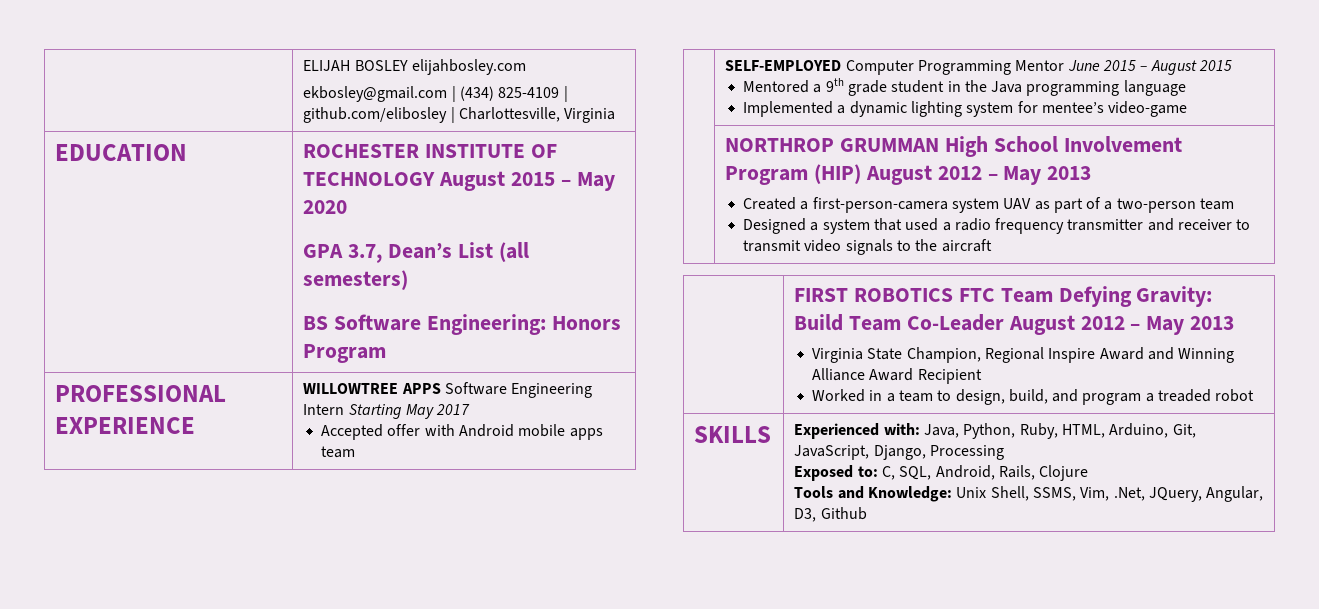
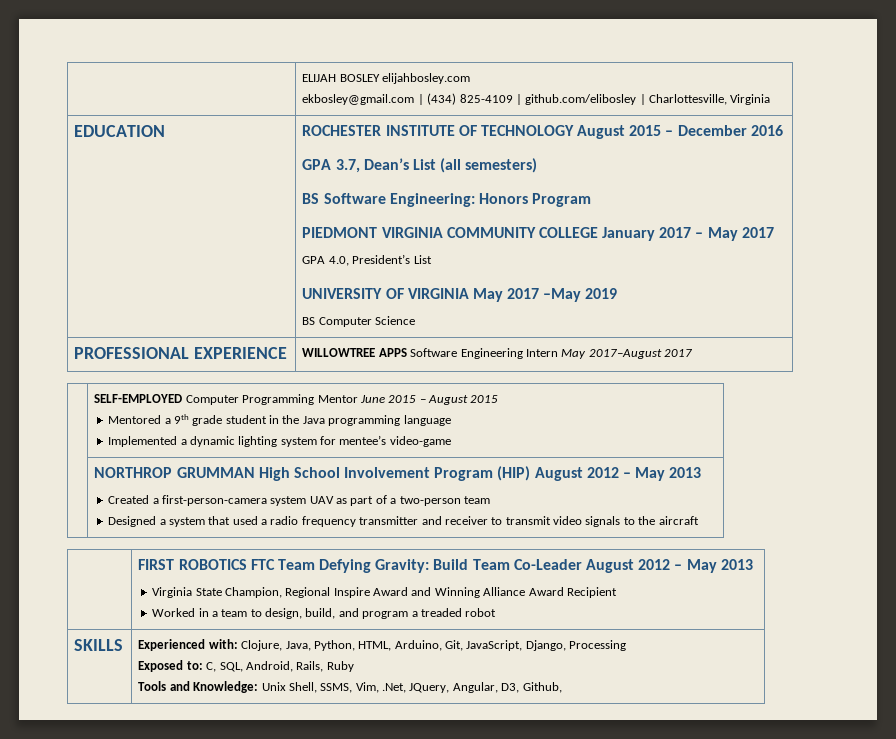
[576,172,615,191] [303,200,348,214] May 2020 -> [677,125,783,136] December 2016
(387, 353) none -> [302,227,774,241] [302,254,432,266] [302,288,618,302] [302,316,416,327] // PIEDMONT VIRGINIA COMMUNITY COLLEGE January 2017 – May 2017 // GPA 4.0, President’s List // UNIVERSITY OF VIRGINIA May 2017 –May 2019 // BS Computer Science
[348,404,471,419] [320,424,603,440] [320,446,355,458] Starting May 2017 // Accepted offer with Android mobile apps team -> [561,349,692,359] May 2017–August 2017
(920, 429) none -> [241,640,283,651] Clojure,
[1019,423,1058,439] Ruby, -> (355, 645) none
[1039,465,1089,481] Clojure -> [326,661,354,672] Ruby
[820,507,867,520] Github -> [522,682,562,693] Github,

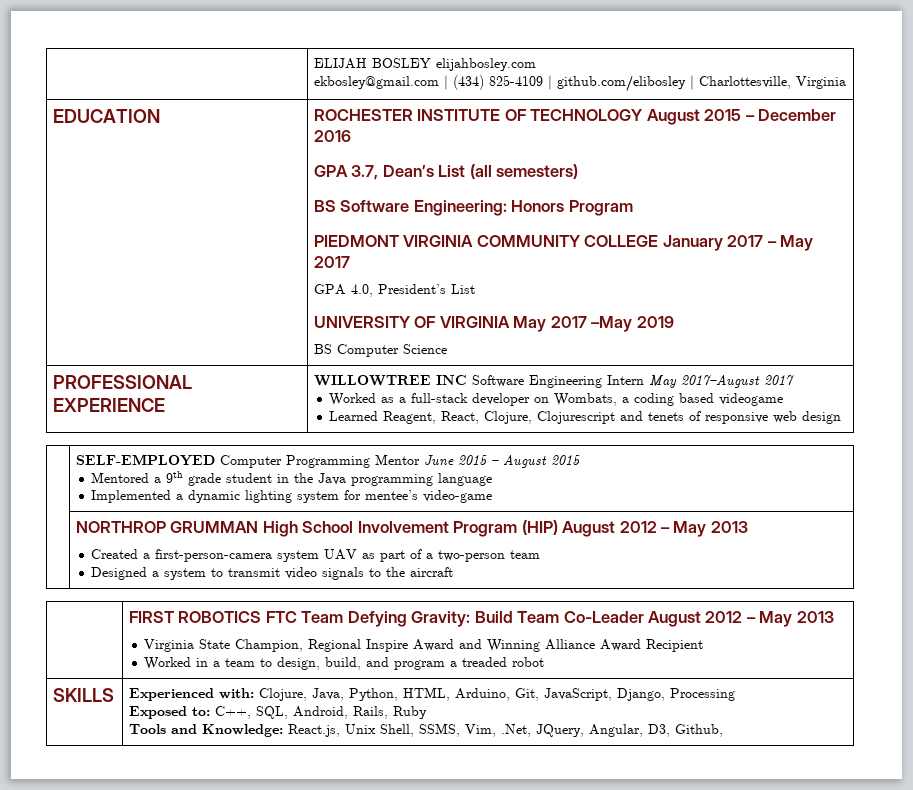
[378,348,407,357] APPS -> [435,375,467,385] INC
(692, 353) none -> [329,393,784,406] [329,411,842,424] // Worked as a full-stack developer on Wombats, a coding based videogame // Learned Reagent, React, Clojure, Clojurescript and tenets of responsive web design
[208,516,488,527] that used a radio frequency transmitter and receiver -> (207, 574) none
[206,662,217,672] C, -> [214,706,251,719] C++,
(259, 687) none -> [287,724,340,737] React.js,

